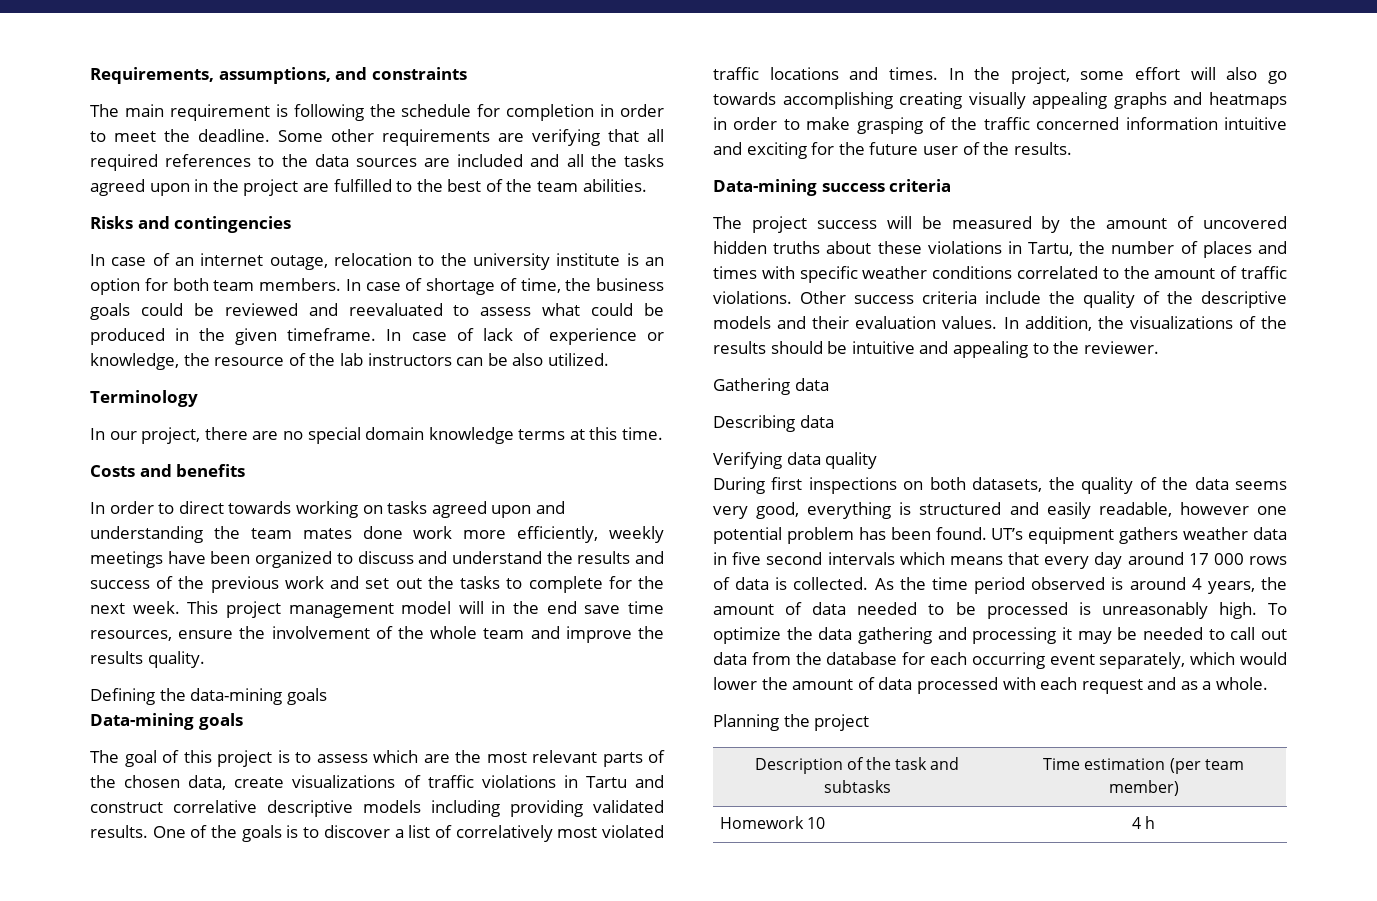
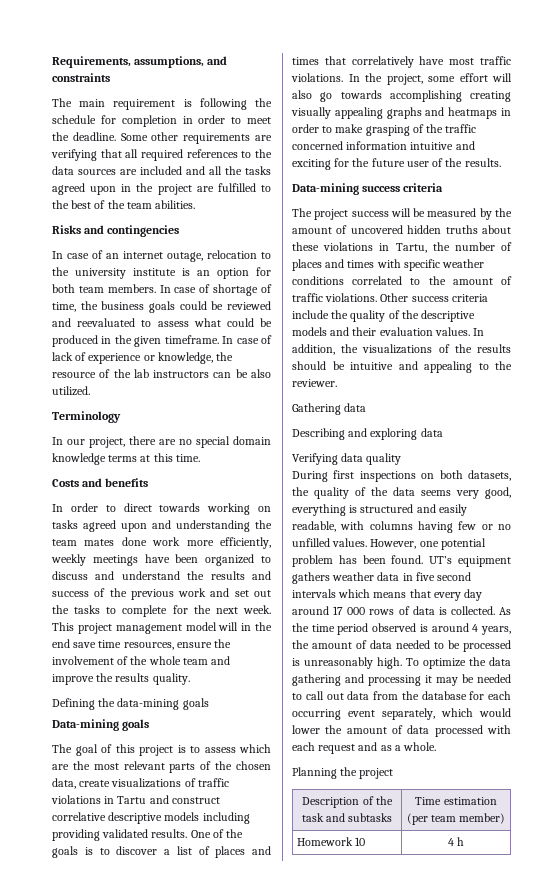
[455,825,664,842] [713,67,938,80] correlatively most violated traffic locations and times. -> [215,846,271,858] [292,56,511,68] [291,73,343,82] places and times that correlatively have most traffic violations.
(795, 423) none -> [348,428,418,440] and exploring
[1179,502,1249,515] however -> [340,521,511,533] [292,538,417,549] with columns having few or no unfilled values. However,

